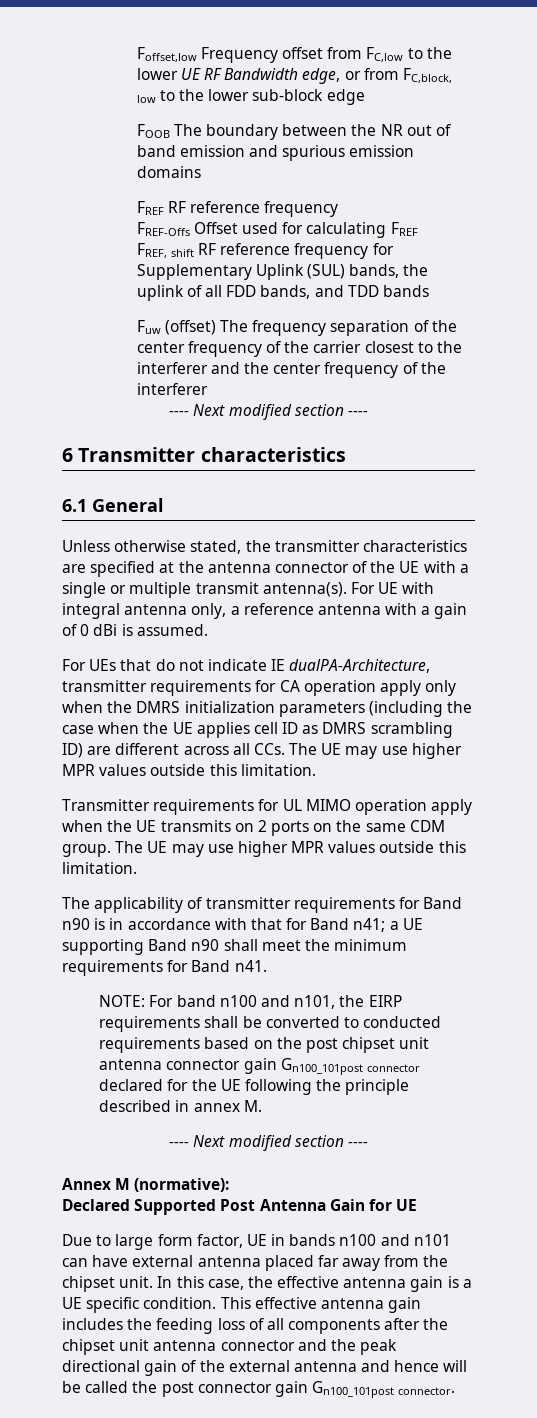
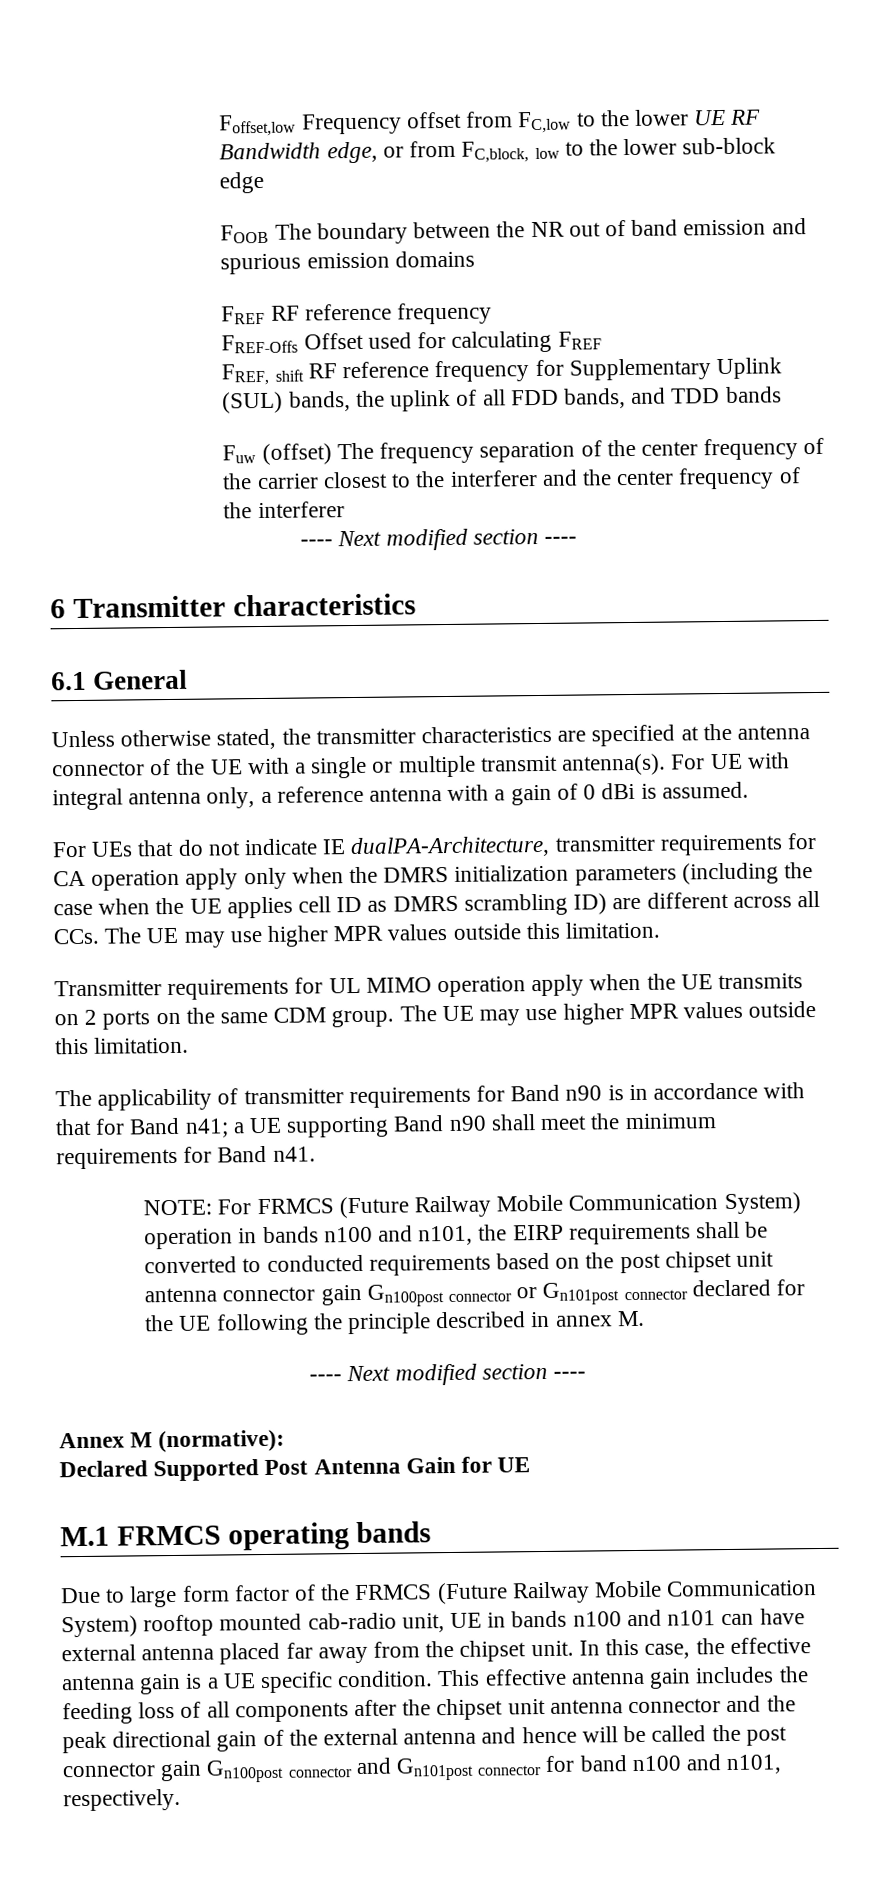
[176,995,216,1007] band -> [256,1192,801,1219] [144,1226,319,1250] FRMCS (Future Railway Mobile Communication System) operation in bands
[280,1058,363,1075] Gn100_101post -> [366,1282,620,1307] Gn100post connector or Gn101post
(418, 1205) none -> [60,1521,432,1551] // M.1 FRMCS operating bands
[196,1234,243,1248] factor, -> [233,1580,818,1605] [61,1612,445,1638] factor of the FRMCS (Future Railway Mobile Communication System) rooftop mounted cab-radio unit,
[312,1381,456,1398] Gn100_101post connector. -> [206,1754,783,1783] [63,1788,181,1812] Gn100post connector and Gn101post connector for band n100 and n101, respectively.

